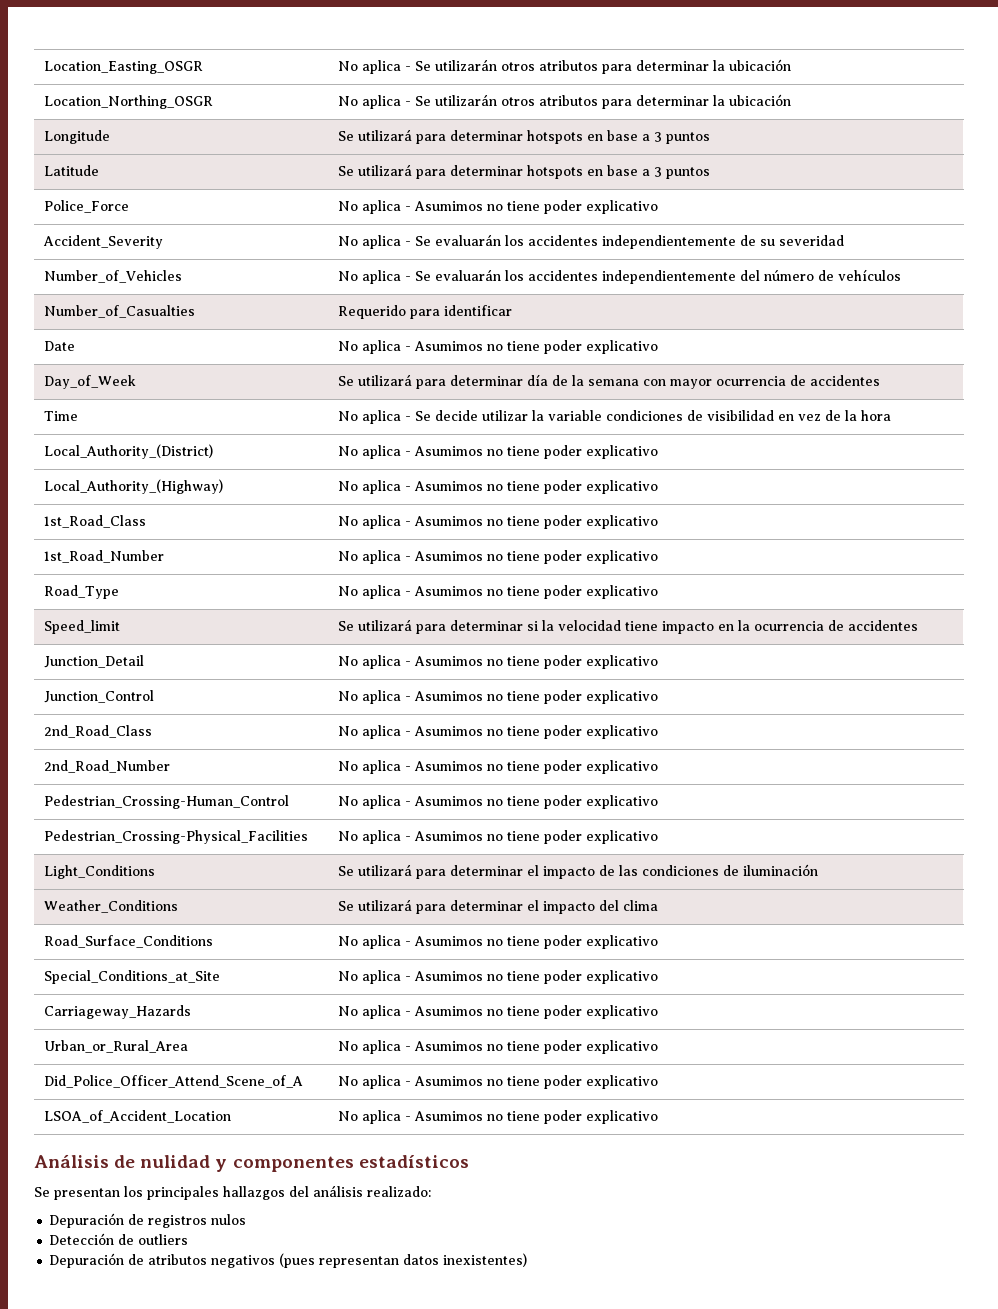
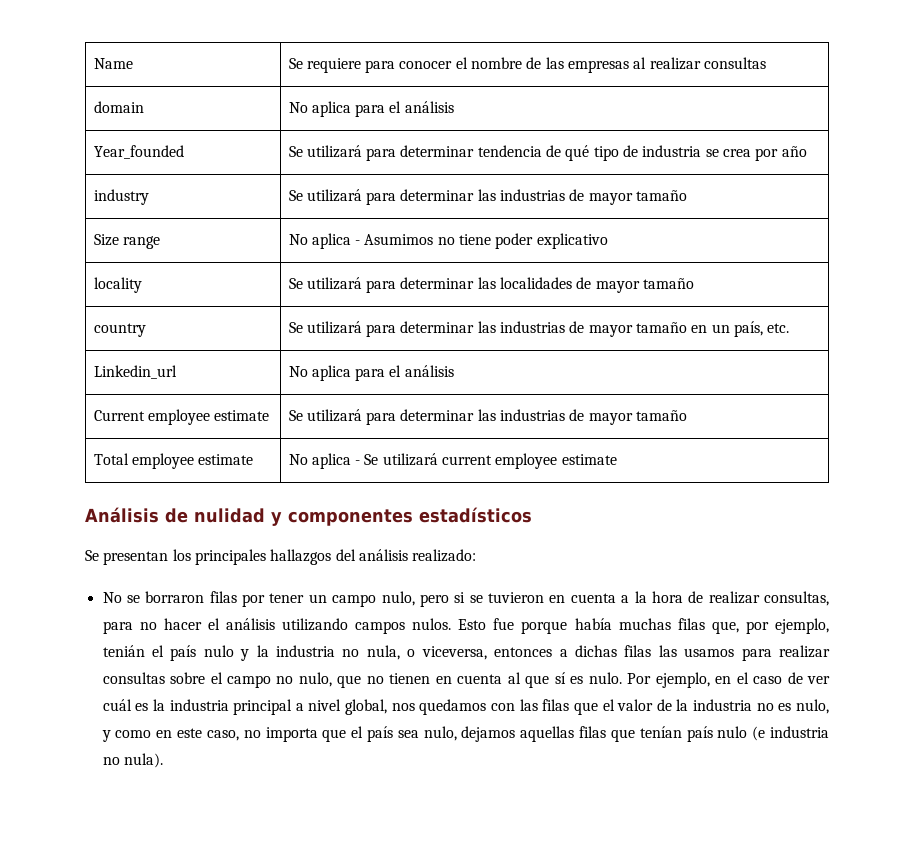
[43,61,203,74] [337,59,791,74] [43,95,213,109] [337,94,791,109] [43,130,110,144] [337,129,710,144] [43,165,99,176] [337,164,710,179] [43,200,129,213] [337,200,658,214] [42,235,163,249] [337,234,844,249] [43,270,182,283] [337,269,901,284] [43,305,195,318] [337,305,512,319] [43,341,75,351] [337,340,658,354] [43,375,136,389] [337,374,880,389] [43,411,78,421] [337,410,891,424] [43,444,213,459] [337,445,658,459] [43,479,223,494] [337,480,658,494] [43,515,146,528] [337,515,658,529] [43,550,164,563] [337,550,658,564] [43,585,119,599] [337,585,658,599] [43,620,120,634] [337,619,918,634] [43,655,144,668] [337,655,658,669] [43,690,154,703] [337,690,658,704] [43,725,152,738] [337,725,658,739] [43,760,170,773] [337,760,658,774] [43,795,289,809] [337,795,658,809] [43,830,308,844] [337,830,658,844] [43,865,155,879] [337,864,818,879] [43,900,178,913] [337,899,658,914] [43,935,213,948] [337,935,658,949] [43,970,220,984] [337,970,658,984] [43,1005,191,1019] [337,1005,658,1019] [43,1040,188,1053] [337,1040,658,1054] [43,1075,303,1088] [337,1075,658,1089] [43,1110,231,1123] [337,1110,658,1124] Location_Easting_OSGR | No aplica - Se utilizarán otros atributos para determinar la ubicación // Location_Northing_OSGR | No aplica - Se utilizarán otros atributos para determinar la ubicación // Longitude | Se utilizará para determinar hotspots en base a 3 puntos // Latitude | Se utilizará para determinar hotspots en base a 3 puntos // Police_Force | No aplica - Asumimos no tiene poder explicativo // Accident_Severity | No aplica - Se evaluarán los accidentes independientemente de su severidad // Number_of_Vehicles | No aplica - Se evaluarán los accidentes independientemente del número de vehículos // Number_of_Casualties | Requerido para identificar // Date | No aplica - Asumimos no tiene poder explicativo // Day_of_Week | Se utilizará para determinar día de la semana con mayor ocurrencia de accidentes // Time | No aplica - Se decide utilizar la variable condiciones de visibilidad en vez de la hora // Local_Authority_(District) | No aplica - Asumimos no tiene poder explicativo // Local_Authority_(Highway) | No aplica - Asumimos no tiene poder explicativo // 1st_Road_Class | No aplica - Asumimos no tiene poder explicativo // 1st_Road_Number | No aplica - Asumimos no tiene poder explicativo // Road_Type | No aplica - Asumimos no tiene poder explicativo // Speed_limit | Se utilizará para determinar si la velocidad tiene impacto en la ocurrencia de accidentes // Junction_Detail | No aplica - Asumimos no tiene poder explicativo // Junction_Control | No aplica - Asumimos no tiene poder explicativo // 2nd_Road_Class | No aplica - Asumimos no tiene poder explicativo // 2nd_Road_Number | No aplica - Asumimos no tiene poder explicativo // Pedestrian_Crossing-Human_Control | No aplica - Asumimos no tiene poder explicativo // Pedestrian_Crossing-Physical_Facilities | No aplica - Asumimos no tiene poder explicativo // Light_Conditions | Se utilizará para determinar el impacto de las condiciones de iluminación // Weather_Conditions | Se utilizará para determinar el impacto del clima // Road_Surface_Conditions | No aplica - Asumimos no tiene poder explicativo // Special_Conditions_at_Site | No aplica - Asumimos no tiene poder explicativo // Carriageway_Hazards | No aplica - Asumimos no tiene poder explicativo // Urban_or_Rural_Area | No aplica - Asumimos no tiene poder explicativo // Did_Police_Officer_Attend_Scene_of_A | No aplica - Asumimos no tiene poder explicativo // LSOA_of_Accident_Location | No aplica - Asumimos no tiene poder explicativo -> [93,58,133,69] [288,57,767,73] [93,101,144,113] [288,101,454,117] [93,145,184,159] [288,145,807,161] [93,189,149,205] [288,189,688,205] [93,234,160,249] [288,233,608,249] [93,277,142,293] [288,277,695,293] [93,323,146,337] [288,321,790,337] [93,365,177,379] [288,365,454,381] [93,409,270,425] [288,409,688,425] [93,453,254,469] [288,453,617,469] Name | Se requiere para conocer el nombre de las empresas al realizar consultas // domain | No aplica para el análisis // Year_founded | Se utilizará para determinar tendencia de qué tipo de industria se crea por año // industry | Se utilizará para determinar las industrias de mayor tamaño // Size range | No aplica - Asumimos no tiene poder explicativo // locality | Se utilizará para determinar las localidades de mayor tamaño // country | Se utilizará para determinar las industrias de mayor tamaño en un país, etc. // Linkedin_url | No aplica para el análisis // Current employee estimate | Se utilizará para determinar las industrias de mayor tamaño // Total employee estimate | No aplica - Se utilizará current employee estimate
[49,1213,247,1228] [49,1233,189,1245] [49,1253,528,1268] Depuración de registros nulos // Detección de outliers // Depuración de atributos negativos (pues representan datos inexistentes) -> [102,591,830,607] [102,618,829,634] [102,645,831,661] [102,672,831,688] [102,699,830,715] [101,726,830,742] [102,753,163,768] No se borraron filas por tener un campo nulo, pero si se tuvieron en cuenta a la hora de realizar consultas, para no hacer el análisis utilizando campos nulos. Esto fue porque había muchas filas que, por ejemplo, tenián el país nulo y la industria no nula, o viceversa, entonces a dichas filas las usamos para realizar consultas sobre el campo no nulo, que no tienen en cuenta al que sí es nulo. Por ejemplo, en el caso de ver cuál es la industria principal a nivel global, nos quedamos con las filas que el valor de la industria no es nulo, y como en este caso, no importa que el país sea nulo, dejamos aquellas filas que tenían país nulo (e industria no nula).

